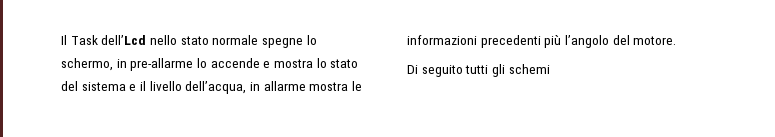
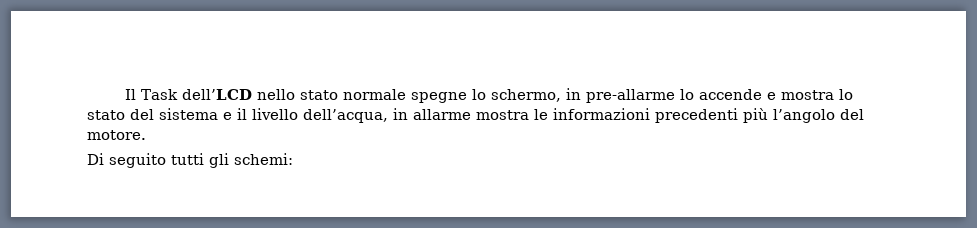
[101,35,147,45] dell’Lcd -> [182,89,253,100] dell’LCD
[508,64,550,74] schemi -> [234,153,293,165] schemi:

